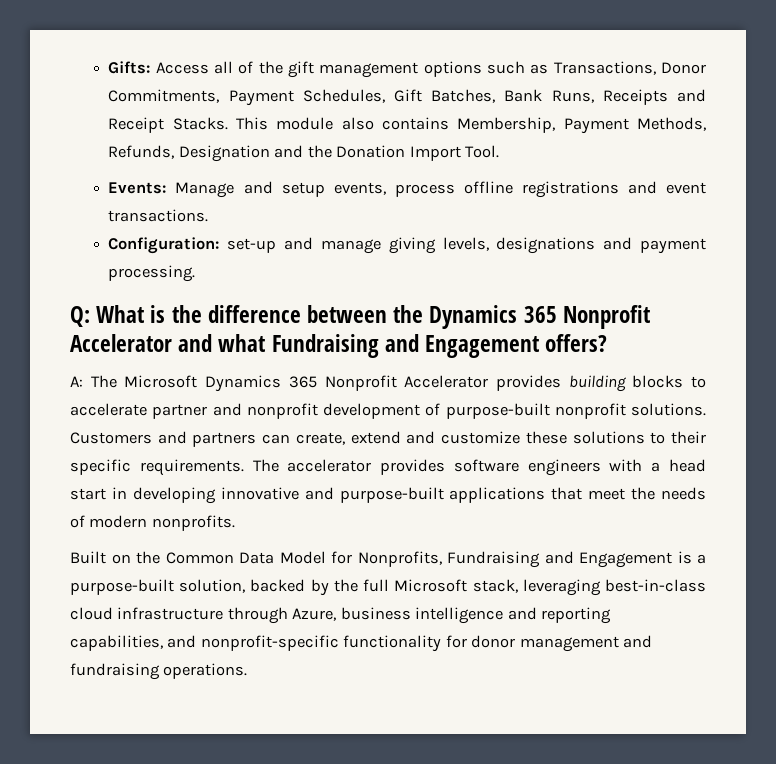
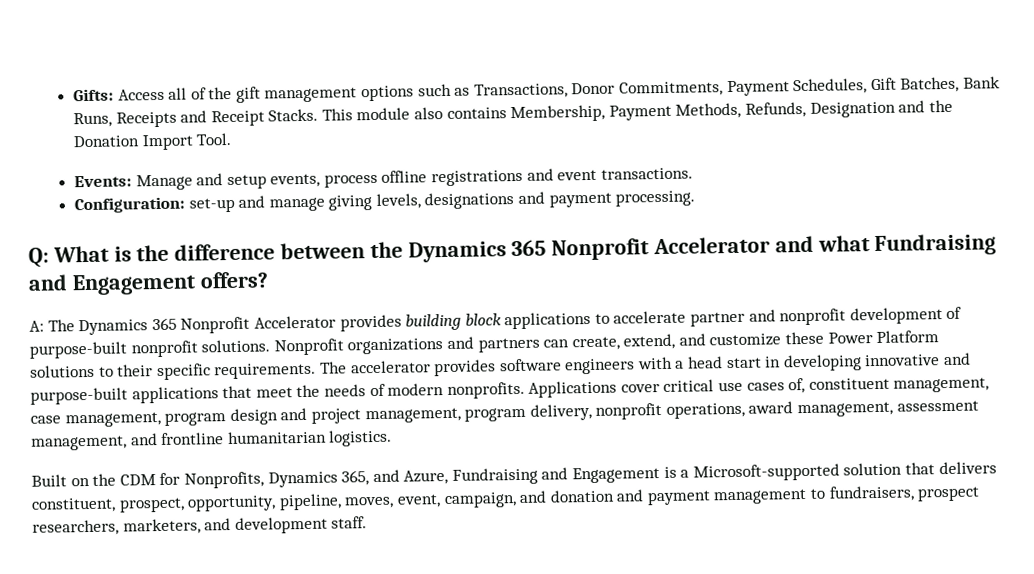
[124,375,198,388] Microsoft -> (75, 325) none
[632,375,684,388] blocks -> [464,311,592,330] block applications
[70,432,152,444] Customers -> [273,338,444,356] Nonprofit organizations
[350,431,401,444] extend -> [623,333,676,350] extend,
(567, 437) none -> [827,330,940,344] Power Platform
[70,551,442,567] // Built on the Common Data Model for Nonprofits, -> [528,377,990,398] [30,400,979,428] [31,429,393,451] [31,469,449,489] Applications cover critical use cases of, constituent management, case management, program design and project management, program delivery, nonprofit operations, award management, assessment management, and frontline humanitarian logistics. // Built on the CDM for Nonprofits, Dynamics 365, and Azure,
[70,579,706,596] [70,607,612,624] [70,635,653,652] [70,663,248,680] purpose-built solution, backed by the full Microsoft stack, leveraging best-in-class cloud infrastructure through Azure, business intelligence and reporting capabilities, and nonprofit-specific functionality for donor management and fundraising operations. -> [692,461,997,482] [31,485,981,513] [32,516,368,536] Microsoft-supported solution that delivers constituent, prospect, opportunity, pipeline, moves, event, campaign, and donation and payment management to fundraisers, prospect researchers, marketers, and development staff.

